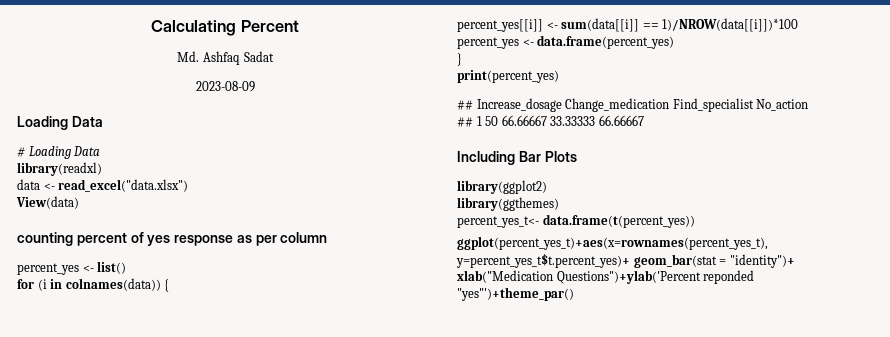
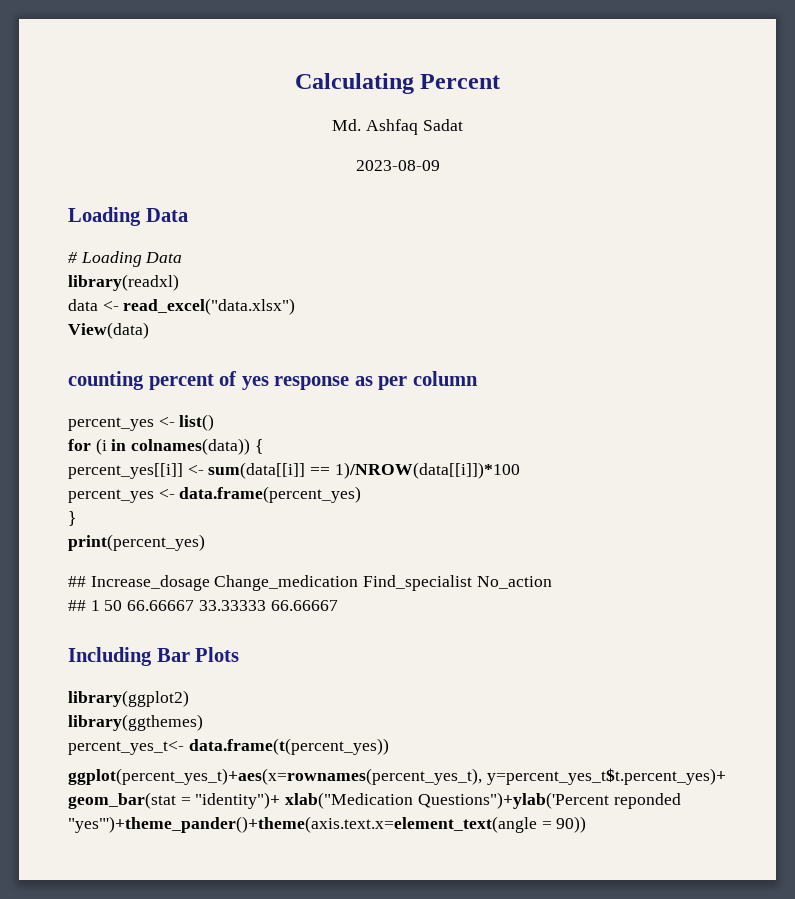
[457,287,574,301] "yes"')+theme_par() -> [68,816,587,833] "yes"')+theme_pander()+theme(axis.text.x=element_text(angle = 90))

